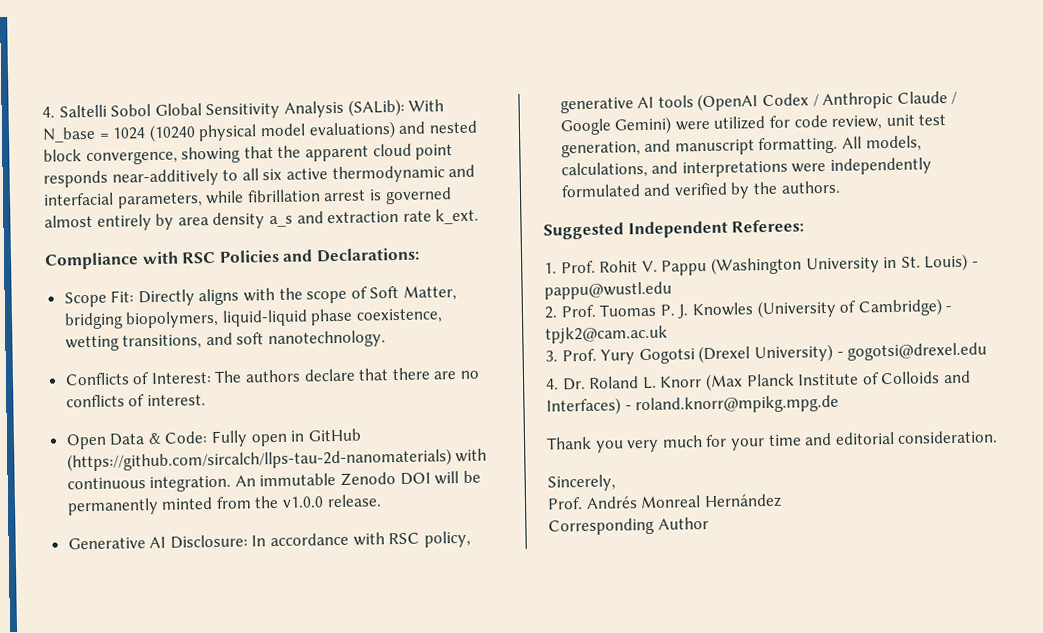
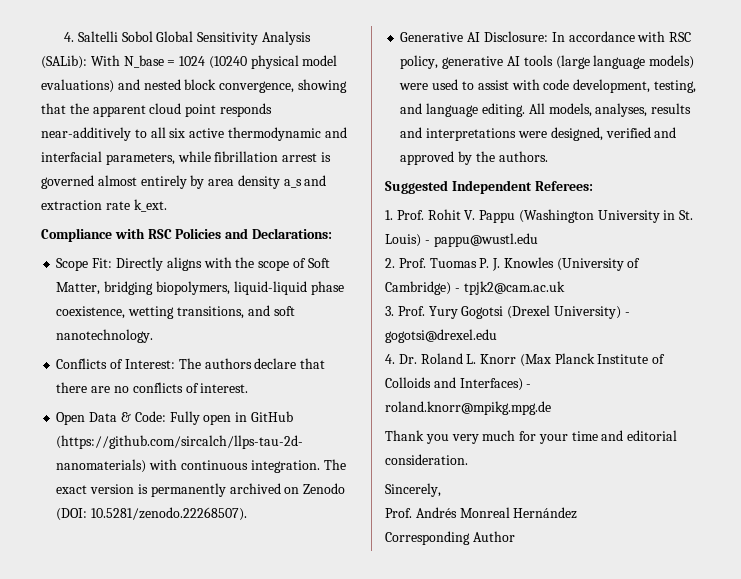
[234,470,481,487] [66,494,382,516] An immutable Zenodo DOI will be permanently minted from the v1.0.0 release. -> [323,459,346,470] [56,483,346,497] [56,507,248,521] The exact version is permanently archived on Zenodo (DOI: 10.5281/zenodo.22268507).
[697,91,958,112] [559,114,947,136] [560,135,922,158] [560,157,933,179] [560,182,728,198] (OpenAI Codex / Anthropic Claude / Google Gemini) were utilized for code review, unit test generation, and manuscript formatting. All models, calculations, and interpretations were independently formulated and verified -> [555,55,695,69] [399,79,696,93] [400,103,692,117] [400,127,677,141] [400,151,455,165] (large language models) were used to assist with code development, testing, and language editing. All models, analyses, results and interpretations were designed, verified and approved

